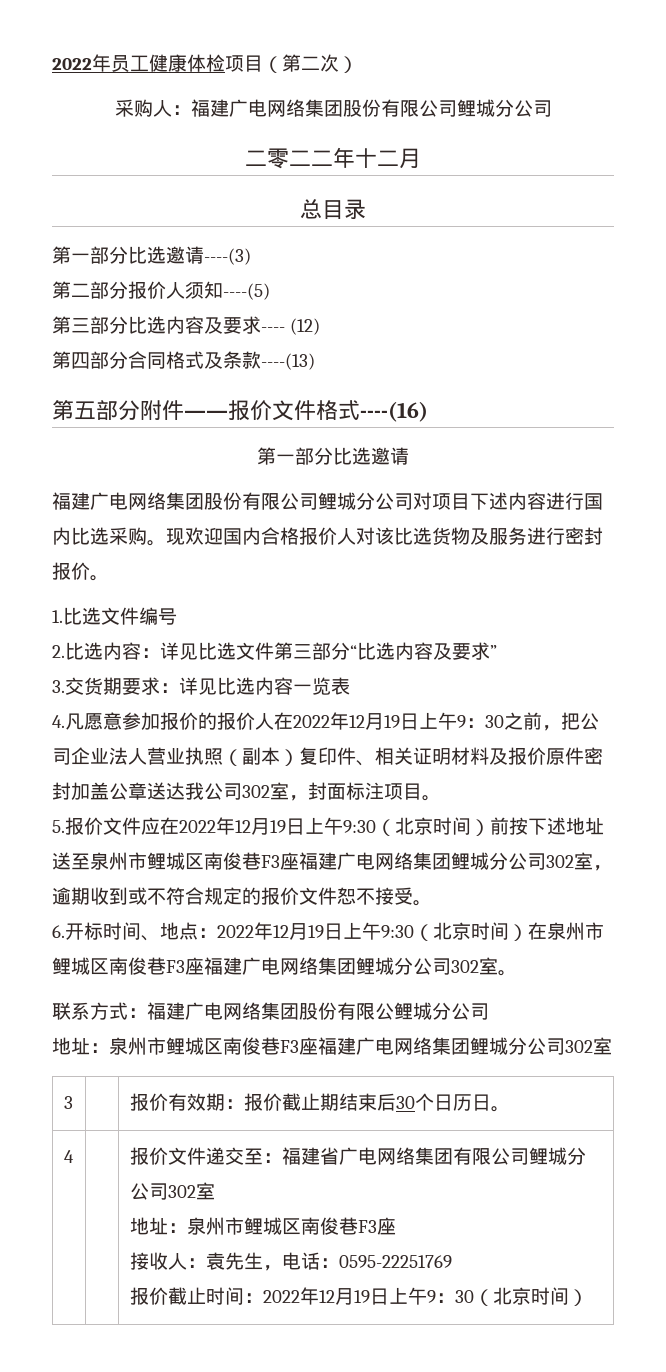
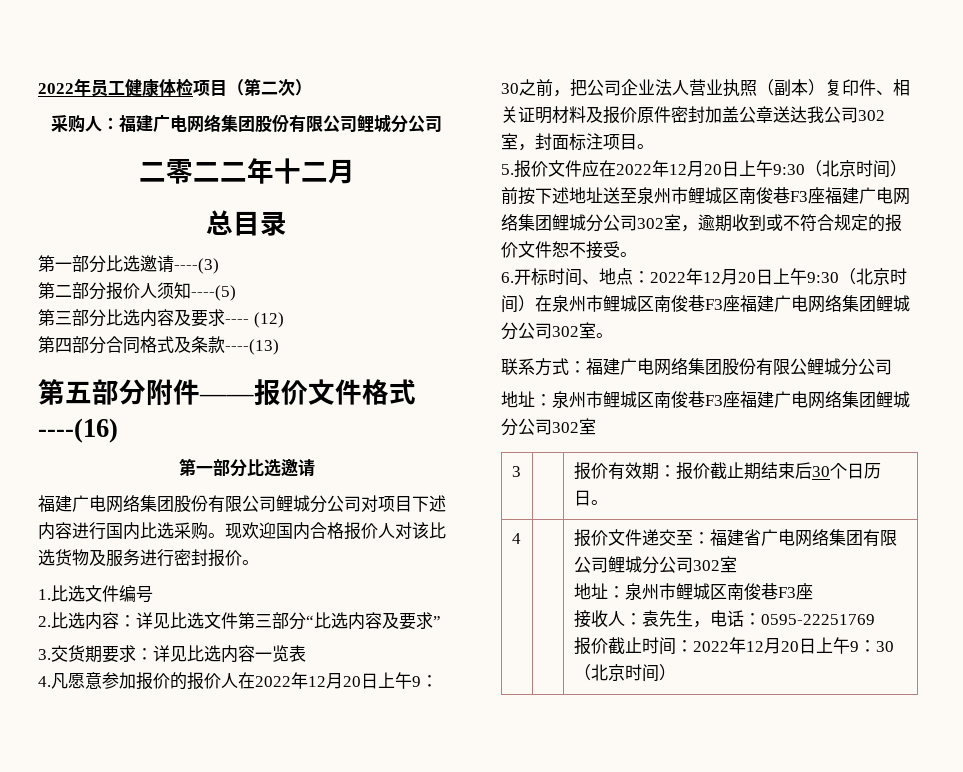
[384,715,400,728] 19 -> [343,676,361,687] 20
[270,820,286,833] 19 -> [704,164,722,175] 20
[308,925,324,938] 19 -> [738,272,756,283] 20
[353,1290,370,1303] 19 -> [780,641,799,652] 20

